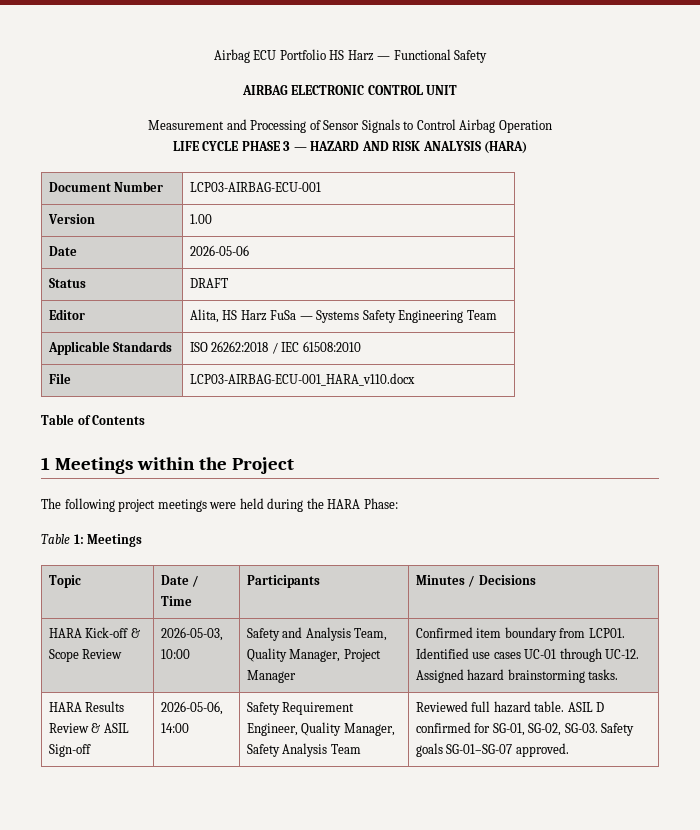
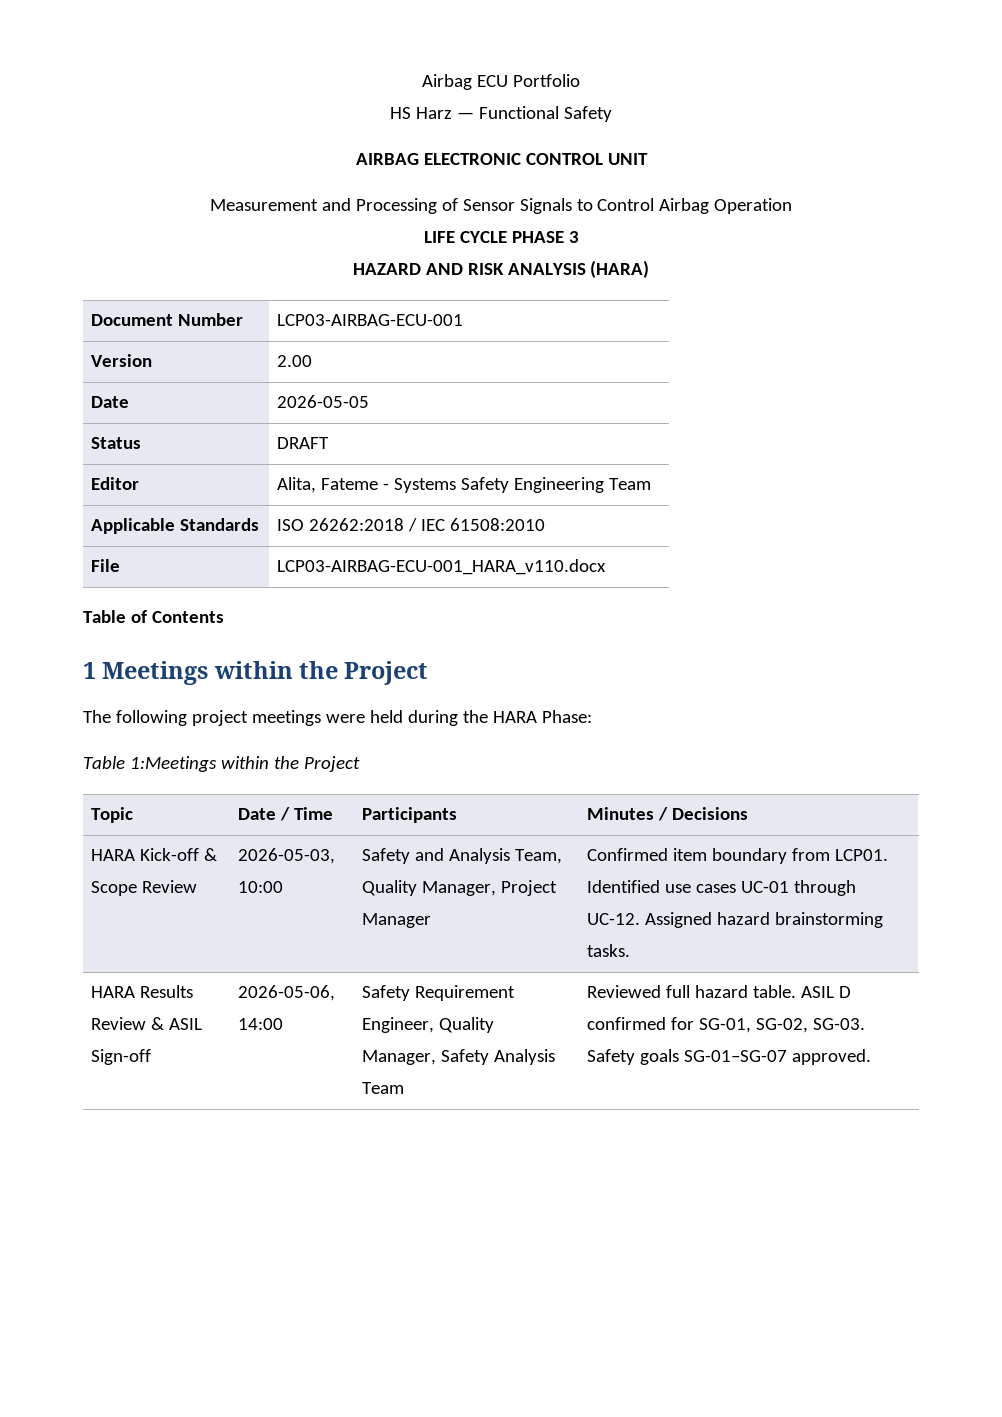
(326, 54) none -> (580, 80) //
[293,147,307,151] — -> (579, 237) //
[189,214,212,224] 1.00 -> [276,355,312,367] 2.00
[189,245,249,256] 2026-05-06 -> [276,395,369,408] 2026-05-05
[222,310,313,321] HS Harz FuSa — -> [320,478,389,490] Fateme -
[73,534,143,547] 1: Meetings -> [129,756,360,772] 1:Meetings within the Project

